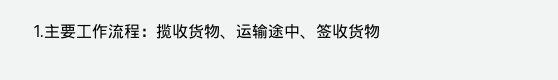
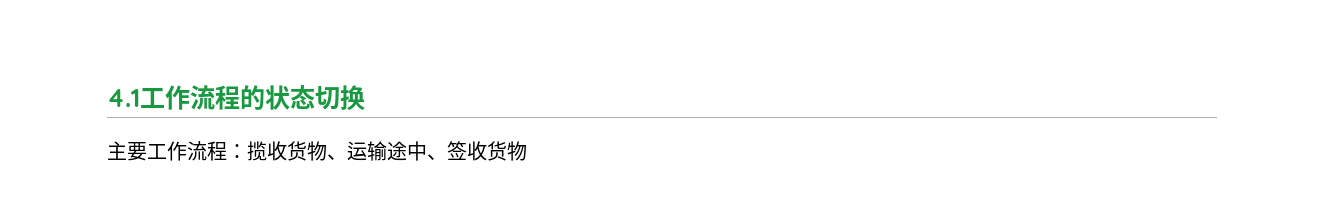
[34,25,44,37] 1. -> [107,85,365,111] 4.1工作流程的状态切换 //

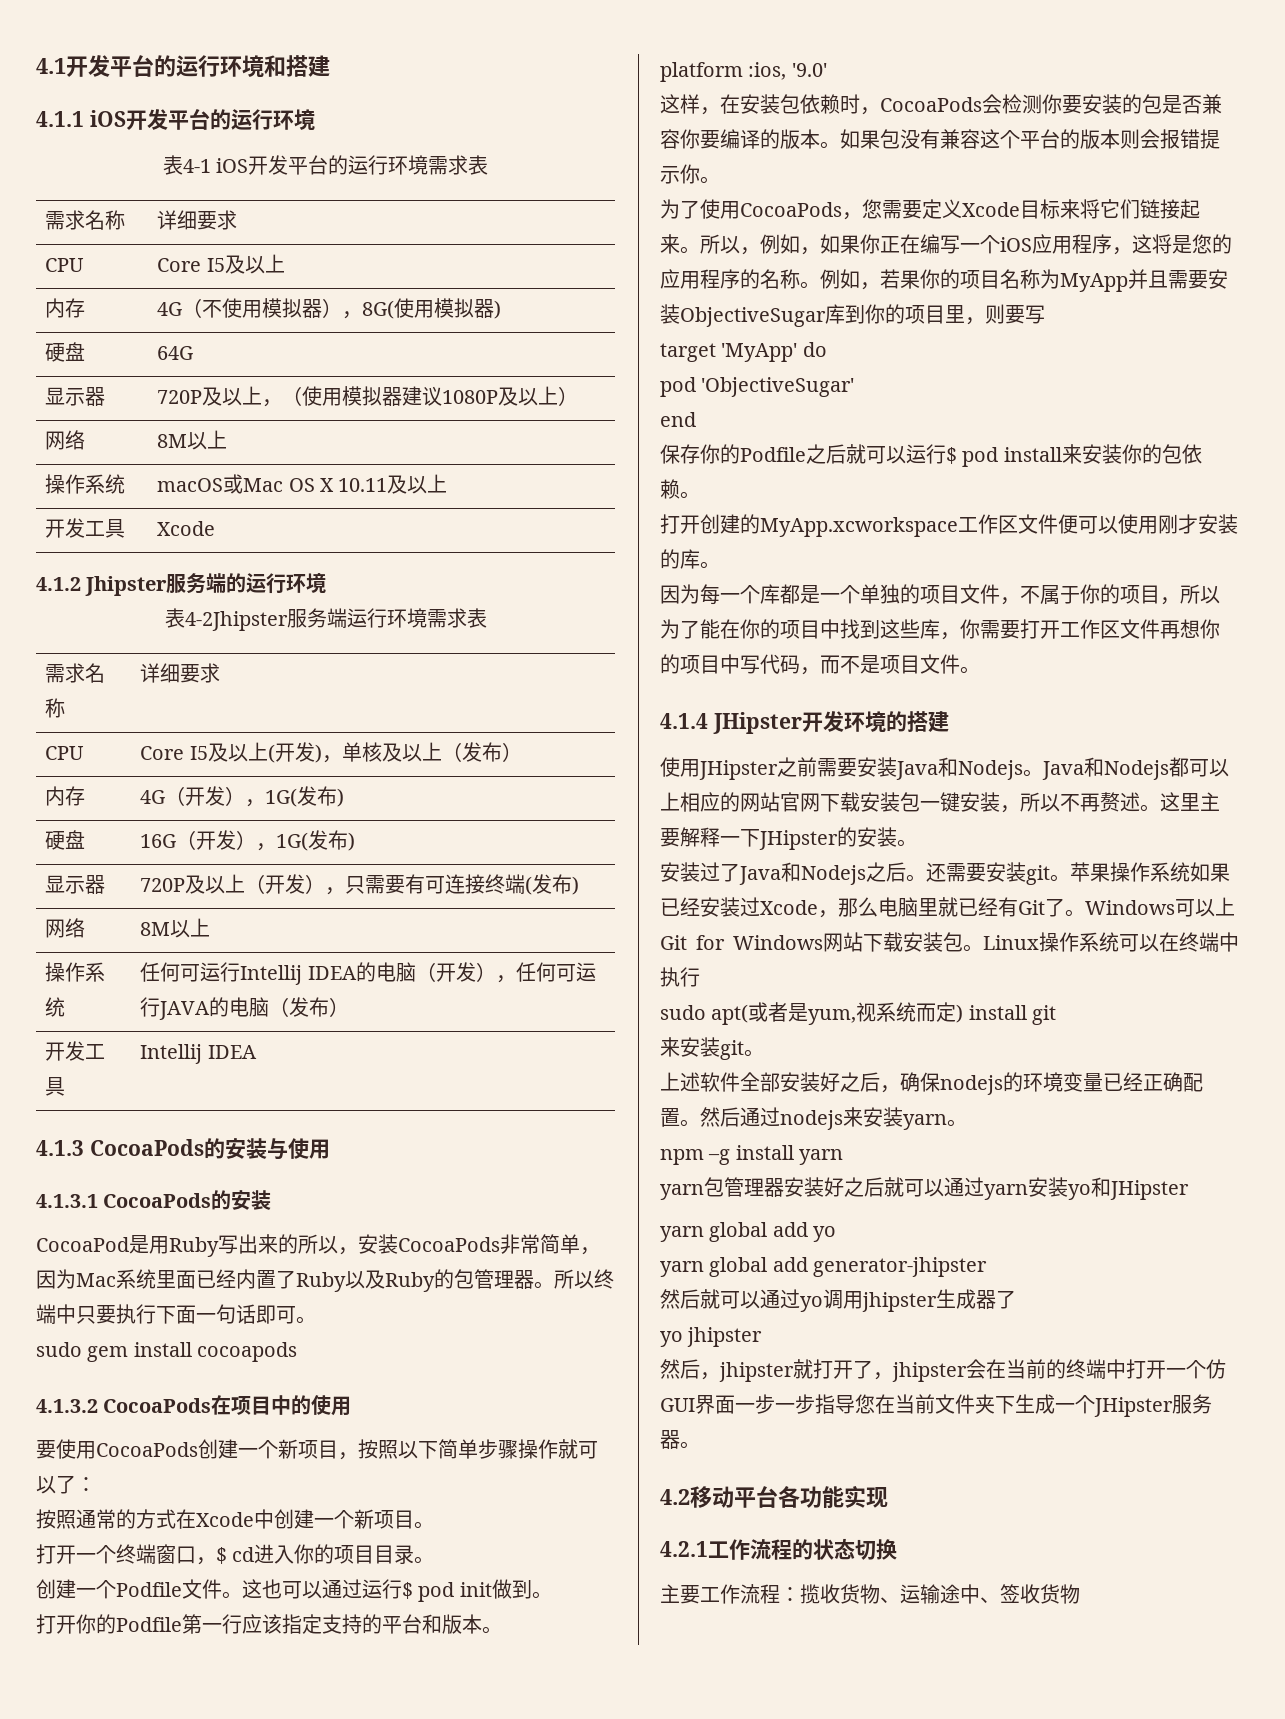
(140, 98) none -> [66,55,330,77] [36,109,315,130] [162,155,489,175] [45,210,126,230] [157,210,238,230] [45,258,85,272] [157,254,285,274] [45,298,86,318] [157,298,502,319] [45,342,86,362] [157,346,194,360] [45,387,106,406] [157,386,579,407] [45,430,86,450] [157,430,228,450] [45,474,126,494] [157,474,448,494] [45,518,126,538] [157,521,216,536] [36,573,327,596] [164,608,487,631] [45,663,106,683] [45,698,66,718] [140,663,221,683] [45,746,85,760] [140,742,522,763] [45,786,86,806] [140,786,345,807] [45,830,86,850] [140,830,356,851] [45,875,106,894] [140,874,580,895] [45,918,86,938] [140,918,211,938] [45,962,106,982] [45,997,66,1017] [140,962,596,985] [140,997,350,1020] [45,1041,106,1061] [45,1077,66,1096] [140,1044,257,1064] [36,1138,330,1160] [36,1190,272,1210] [36,1234,600,1257] [36,1269,614,1292] [36,1304,316,1324] [36,1342,298,1362] [36,1395,352,1416] [36,1439,598,1460] [36,1475,96,1494] [36,1509,434,1529] [36,1544,435,1565] [36,1579,552,1602] [36,1614,502,1634] [660,62,827,82] [660,94,1222,115] [660,129,1220,149] [660,164,720,184] [660,199,1200,220] [660,234,1232,255] [660,269,1228,292] [660,304,1045,327] [660,342,827,362] [660,377,855,397] [660,412,696,427] [660,444,1202,467] [660,479,700,499] [660,514,1238,537] [660,549,720,569] [660,584,1220,605] [660,619,1220,640] [660,654,980,675] [660,711,949,734] [660,757,1229,780] [660,792,1220,813] [660,827,917,850] [660,862,1230,885] [660,897,1235,918] [660,932,1239,952] [660,967,700,987] [660,1002,1057,1025] [660,1037,764,1060] [660,1072,1203,1095] [660,1107,967,1130] [660,1145,844,1165] [660,1177,1189,1200] [660,1222,837,1242] [660,1257,988,1277] [660,1289,1016,1312] [660,1327,763,1347] [660,1359,1226,1382] [660,1394,1212,1417] [660,1430,700,1449] [660,1485,888,1508] [660,1541,708,1557] 开发平台的运行环境和搭建 // 4.1.1 iOS开发平台的运行环境 // 表4-1 iOS开发平台的运行环境需求表 // 需求名称 | 详细要求 // CPU | Core I5及以上 // 内存 | 4G（不使用模拟器），8G(使用模拟器) // 硬盘 | 64G // 显示器 | 720P及以上，（使用模拟器建议1080P及以上） // 网络 | 8M以上 // 操作系统 | macOS或Mac OS X 10.11及以上 // 开发工具 | Xcode // 4.1.2 Jhipster服务端的运行环境 // 表4-2Jhipster服务端运行环境需求表 // 需求名称 | 详细要求 // CPU | Core I5及以上(开发)，单核及以上（发布） // 内存 | 4G（开发），1G(发布) // 硬盘 | 16G（开发），1G(发布) // 显示器 | 720P及以上（开发），只需要有可连接终端(发布) // 网络 | 8M以上 // 操作系统 | 任何可运行Intellij IDEA的电脑（开发），任何可运行JAVA的电脑（发布） // 开发工具 | Intellij IDEA // 4.1.3 CocoaPods的安装与使用 // 4.1.3.1 CocoaPods的安装 // CocoaPod是用Ruby写出来的所以，安装CocoaPods非常简单，因为Mac系统里面已经内置了Ruby以及Ruby的包管理器。所以终端中只要执行下面一句话即可。 // sudo gem install cocoapods // 4.1.3.2 CocoaPods在项目中的使用 // 要使用CocoaPods创建一个新项目，按照以下简单步骤操作就可以了： // 按照通常的方式在Xcode中创建一个新项目。 // 打开一个终端窗口，$ cd进入你的项目目录。 // 创建一个Podfile文件。这也可以通过运行$ pod init做到。 // 打开你的Podfile第一行应该指定支持的平台和版本。 // platform :ios, '9.0' // 这样，在安装包依赖时，CocoaPods会检测你要安装的包是否兼容你要编译的版本。如果包没有兼容这个平台的版本则会报错提示你。 // 为了使用CocoaPods，您需要定义Xcode目标来将它们链接起来。所以，例如，如果你正在编写一个iOS应用程序，这将是您的应用程序的名称。例如，若果你的项目名称为MyApp并且需要安装ObjectiveSugar库到你的项目里，则要写 // target 'MyApp' do // pod 'ObjectiveSugar' // end // 保存你的Podfile之后就可以运行$ pod install来安装你的包依赖。 // 打开创建的MyApp.xcworkspace工作区文件便可以使用刚才安装的库。 // 因为每一个库都是一个单独的项目文件，不属于你的项目，所以为了能在你的项目中找到这些库，你需要打开工作区文件再想你的项目中写代码，而不是项目文件。 // 4.1.4 JHipster开发环境的搭建 // 使用JHipster之前需要安装Java和Nodejs。Java和Nodejs都可以上相应的网站官网下载安装包一键安装，所以不再赘述。这里主要解释一下JHipster的安装。 // 安装过了Java和Nodejs之后。还需要安装git。苹果操作系统如果已经安装过Xcode，那么电脑里就已经有Git了。Windows可以上Git for Windows网站下载安装包。Linux操作系统可以在终端中执行 // sudo apt(或者是yum,视系统而定) install git // 来安装git。 // 上述软件全部安装好之后，确保nodejs的环境变量已经正确配置。然后通过nodejs来安装yarn。 // npm –g install yarn // yarn包管理器安装好之后就可以通过yarn安装yo和JHipster // yarn global add yo // yarn global add generator-jhipster // 然后就可以通过yo调用jhipster生成器了 // yo jhipster // 然后，jhipster就打开了，jhipster会在当前的终端中打开一个仿GUI界面一步一步指导您在当前文件夹下生成一个JHipster服务器。 // 4.2移动平台各功能实现 // 4.2.1

